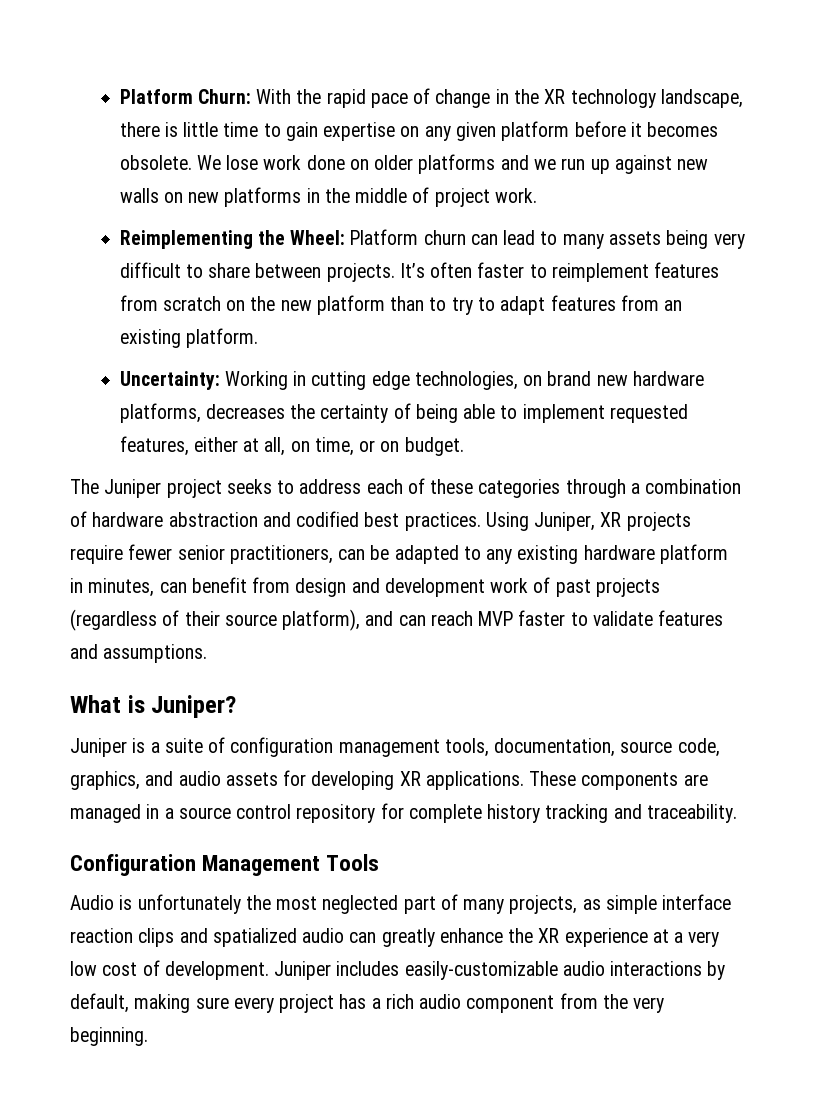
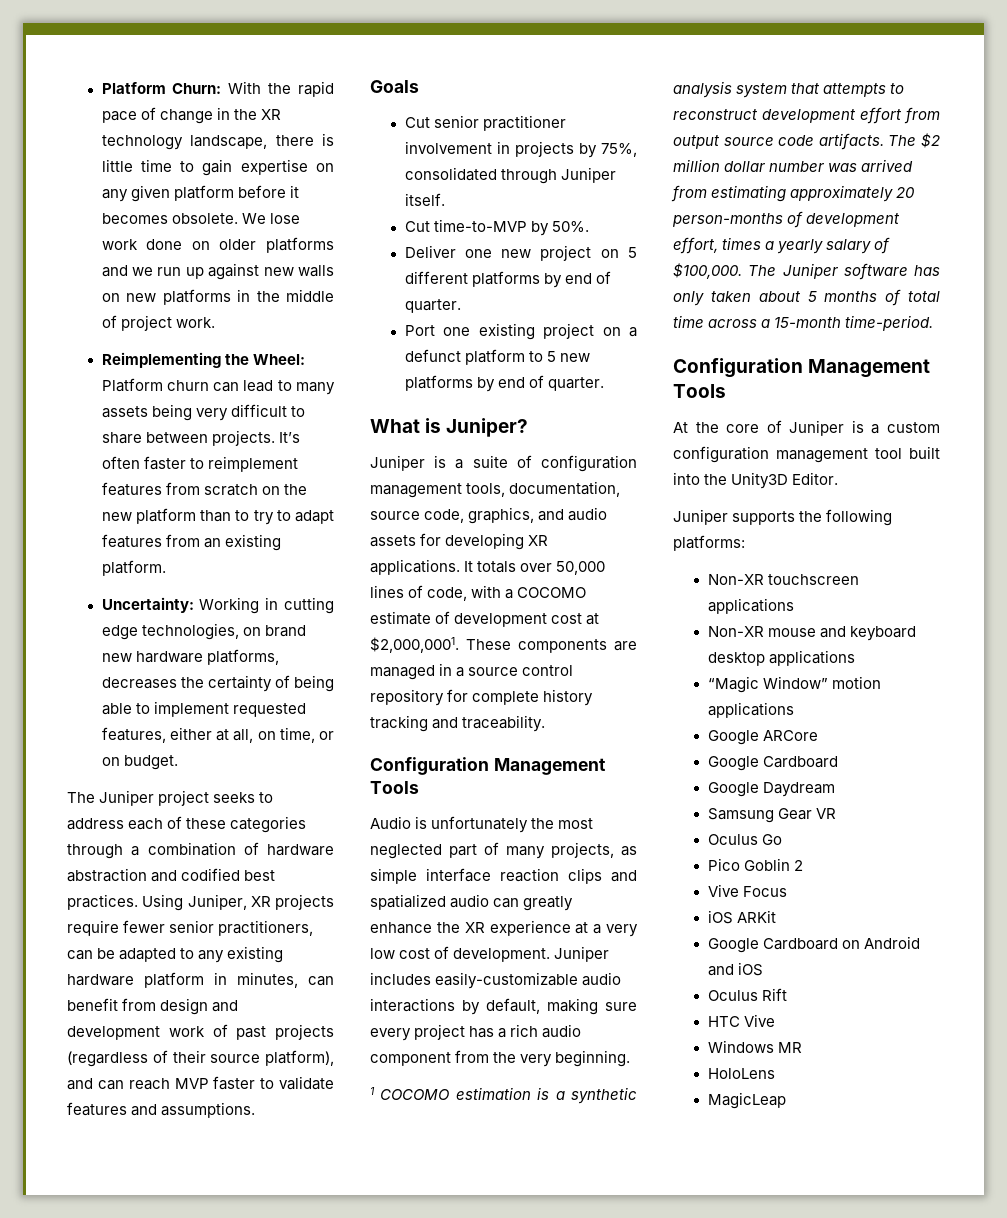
(208, 653) none -> [370,80,419,93] [404,115,566,131] [404,141,637,158] [404,167,616,184] [404,193,445,206] [404,219,589,236] [404,245,637,261] [404,271,611,288] [404,299,461,313] [404,323,637,340] [404,349,590,365] [404,375,604,392] // Goals // Cut senior practitioner involvement in projects by 75%, consolidated through Juniper itself. // Cut time-to-MVP by 50%. // Deliver one new project on 5 different platforms by end of quarter. // Port one existing project on a defunct platform to 5 new platforms by end of quarter.
(524, 780) none -> [464,561,606,575] [370,585,587,601] [370,611,600,627] [370,637,459,653] It totals over 50,000 lines of code, with a COCOMO estimate of development cost at $2,000,0001.
(148, 1036) none -> [370,1087,637,1104] [673,81,905,98] [673,107,940,124] [673,133,940,150] [673,159,914,172] [671,185,916,202] [672,211,901,228] [673,237,891,254] [673,263,940,280] [673,289,940,306] [673,315,934,331] [673,358,931,378] [673,384,726,398] [673,420,940,436] [673,446,940,463] [673,472,839,489] [673,509,893,526] [673,535,745,551] [707,574,859,585] [707,598,794,614] [707,626,916,641] [707,650,855,666] [707,676,881,693] [707,702,794,718] [707,730,818,745] [707,756,838,771] [707,782,835,797] [707,808,836,823] [707,834,782,845] [707,858,803,871] [707,884,787,897] [707,910,776,924] [707,936,920,953] [707,962,763,976] [707,988,787,1001] [707,1014,775,1027] [707,1040,802,1053] [707,1068,775,1079] [707,1092,786,1109] // 1 COCOMO estimation is a synthetic analysis system that attempts to reconstruct development effort from output source code artifacts. The $2 million dollar number was arrived from estimating approximately 20 person-months of development effort, times a yearly salary of $100,000. The Juniper software has only taken about 5 months of total time across a 15-month time-period. // Configuration Management Tools // At the core of Juniper is a custom configuration management tool built into the Unity3D Editor. // Juniper supports the following platforms: // Non-XR touchscreen applications // Non-XR mouse and keyboard desktop applications // “Magic Window” motion applications // Google ARCore // Google Cardboard // Google Daydream // Samsung Gear VR // Oculus Go // Pico Goblin 2 // Vive Focus // iOS ARKit // Google Cardboard on Android and iOS // Oculus Rift // HTC Vive // Windows MR // HoloLens // MagicLeap

